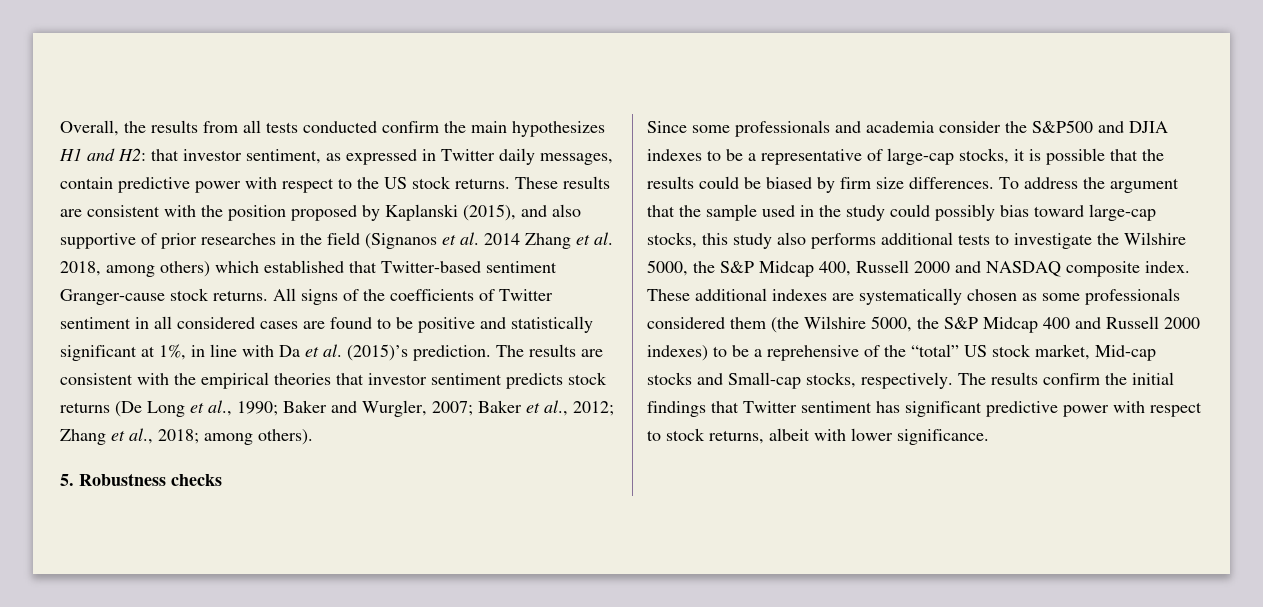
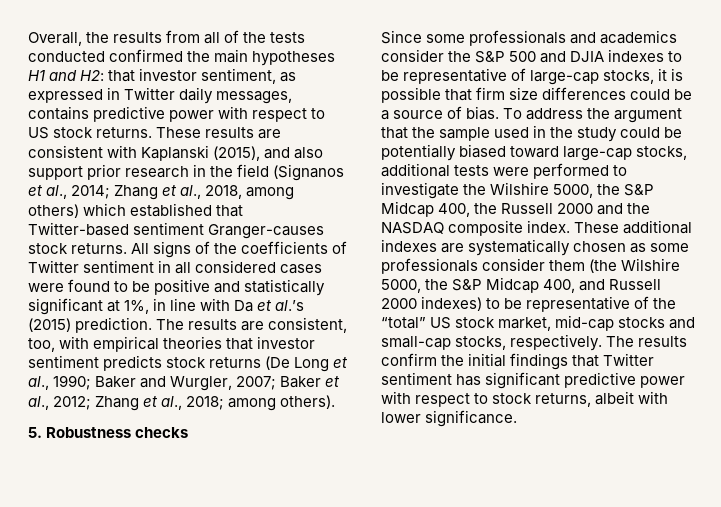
(261, 126) none -> [224,30,267,43] of the
[382,121,439,133] confirm -> [109,49,184,62] confirmed
[512,121,605,137] hypothesizes -> [252,51,336,66] hypotheses
[60,177,379,193] contain predictive power with respect to the -> [28,106,326,122] contains predictive power with respect to
[201,204,581,221] [60,233,276,249] the position proposed by Kaplanski (2015), and also supportive of prior researches -> [141,145,324,161] [28,164,190,180] Kaplanski (2015), and also support prior research
[460,232,613,249] al. 2014 Zhang et al. -> [46,185,202,200] al., 2014; Zhang et al.,
[60,289,165,305] Granger-cause -> [208,224,325,239] Granger-causes
[303,321,325,329] are -> [28,283,64,292] were
[323,344,408,361] al. (2015)’s -> [275,300,305,311] [28,318,71,332] al.’s (2015)
[60,373,196,385] consistent with the -> [268,317,348,333] [28,336,90,352] consistent, too, with
[866,121,934,133] academia -> [600,30,678,44] academics
[1032,120,1093,133] S&P500 -> [475,51,537,63] S&P 500
[748,153,756,161] a -> (399, 75) none
[1142,149,1164,161] [647,176,994,193] the results could be biased by firm size differences. -> [476,87,693,100] [381,106,500,120] firm size differences could be a source of bias.
[935,204,1156,221] [647,232,990,249] possibly bias toward large-cap stocks, this study also performs additional tests -> [664,127,683,138] [381,144,688,161] [381,163,610,179] be potentially biased toward large-cap stocks, additional tests were performed
(851, 268) none -> [474,203,498,214] the
(981, 267) none -> [627,203,651,214] the
[647,317,725,329] considered -> [482,258,546,271] consider
[1043,317,1070,329] 400 -> [543,279,576,293] 400,
[754,345,859,361] a reprehensive -> [526,296,631,312] representative
[1095,345,1156,361] Mid-cap -> [555,315,615,331] mid-cap
[728,372,801,389] Small-cap -> [381,336,451,350] small-cap

